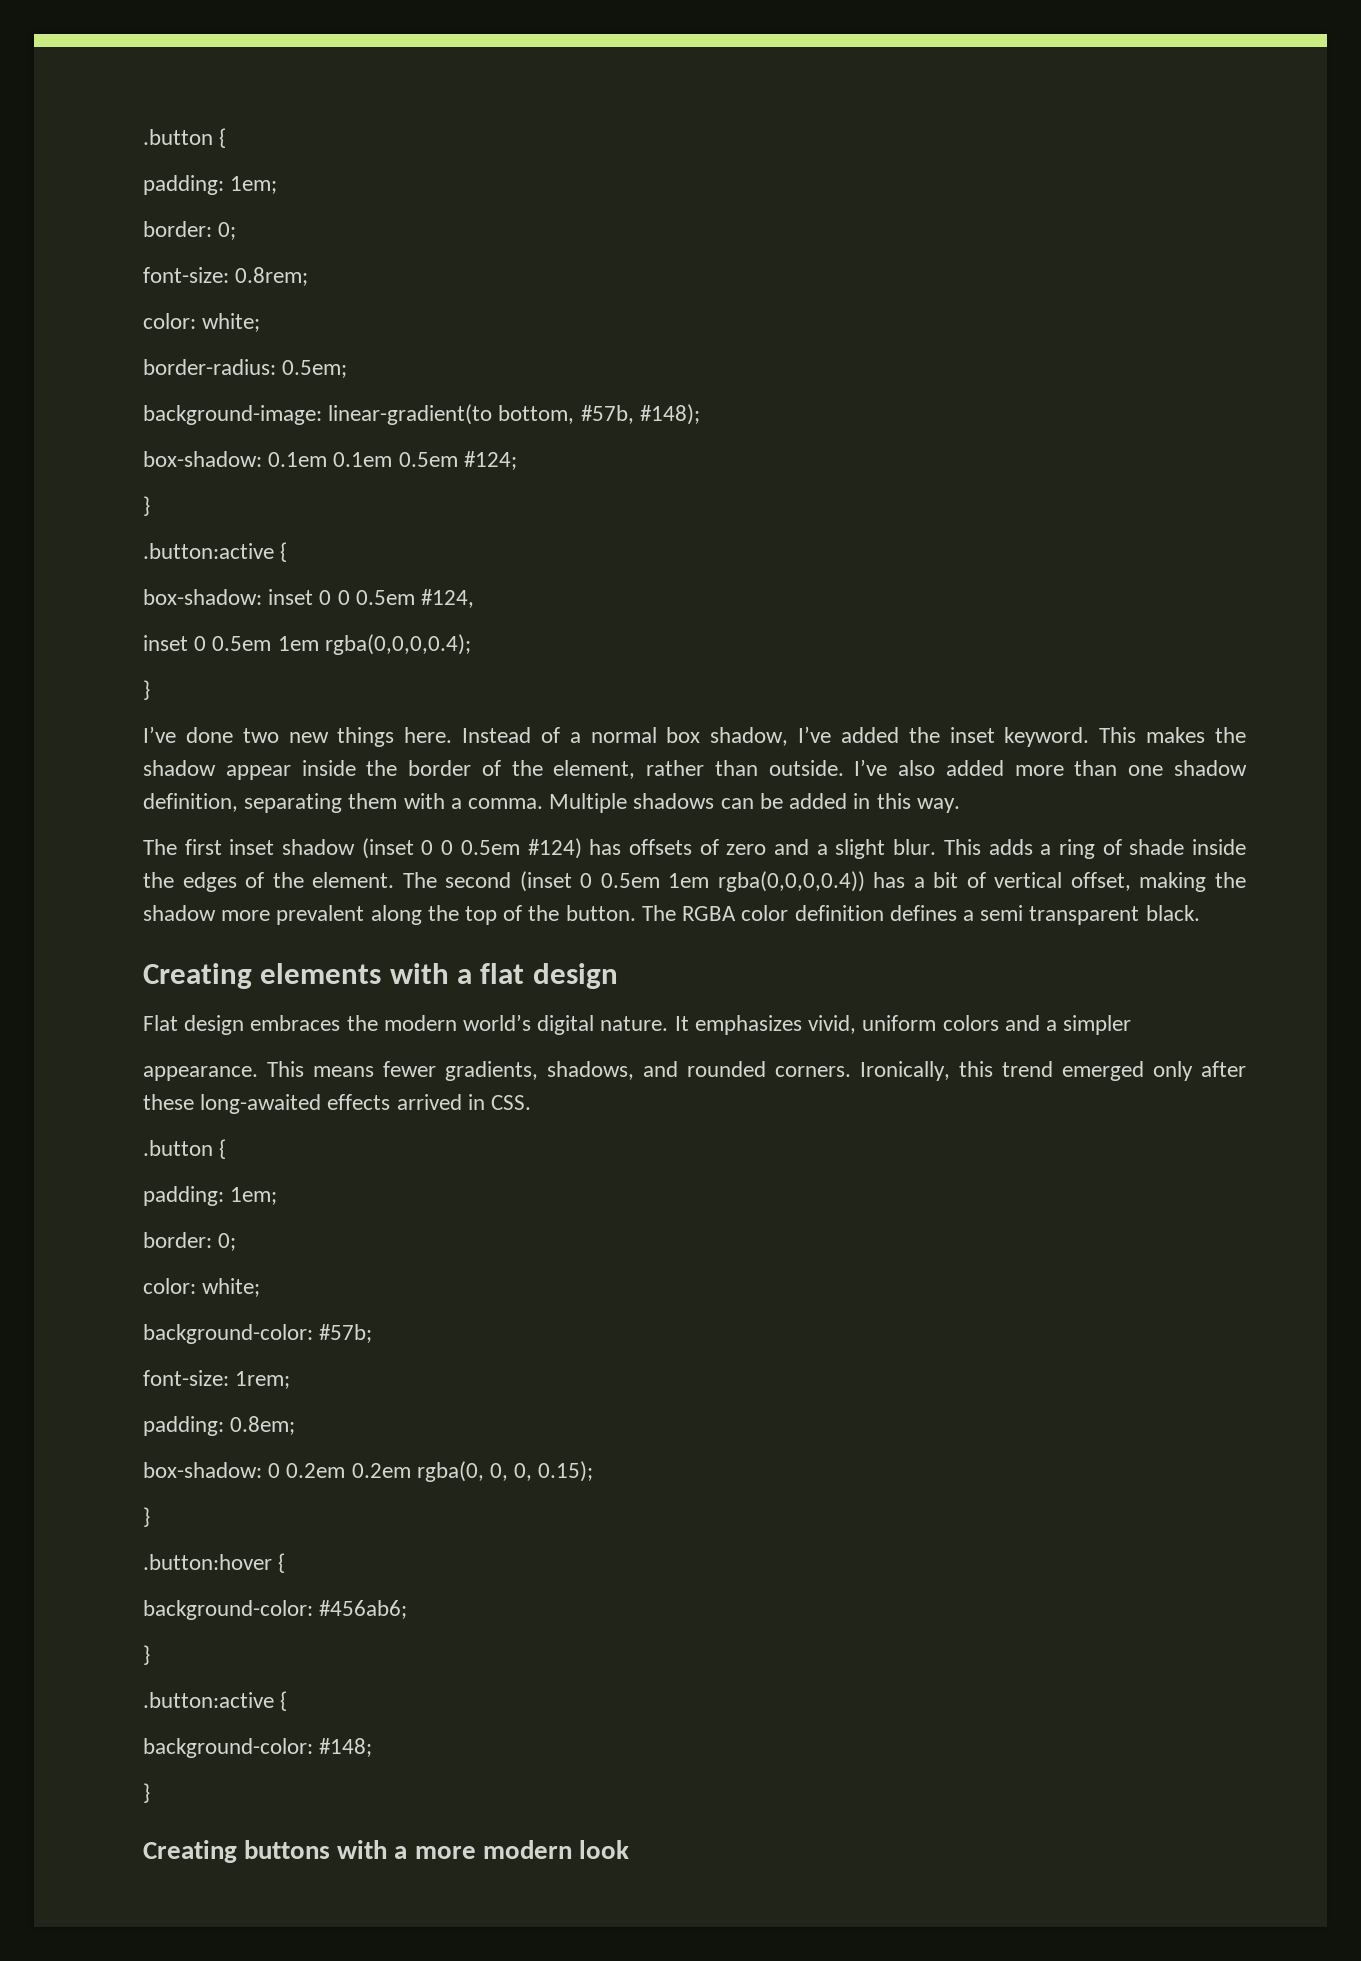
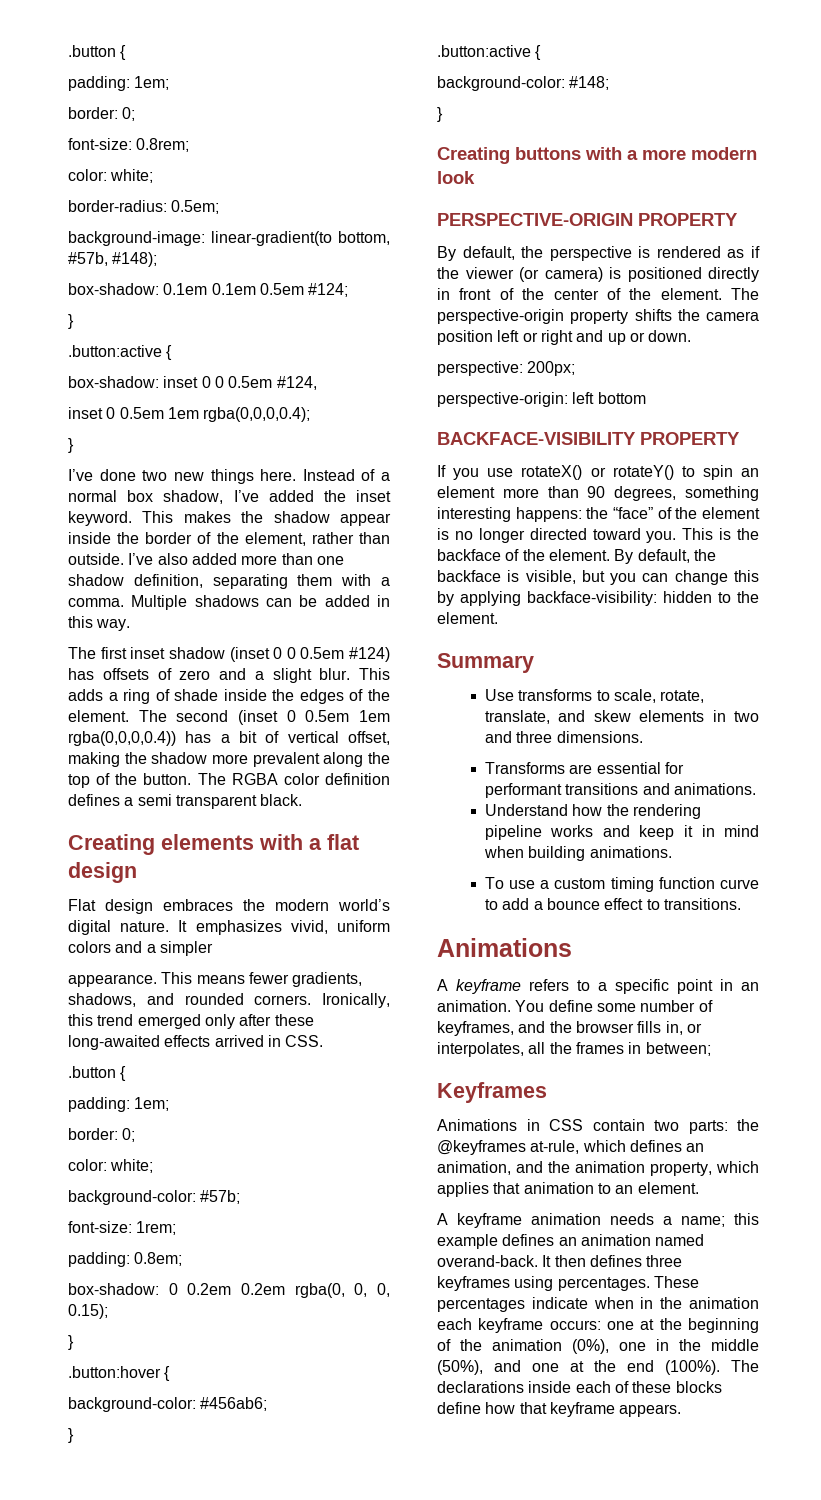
(629, 1849) none -> [437,213,738,226] [437,246,760,261] [437,267,759,282] [437,288,759,300] [437,309,759,324] [437,330,692,345] [437,361,576,376] [437,392,646,407] [437,432,740,445] [437,465,759,480] [437,486,759,501] [437,507,760,522] [437,528,759,543] [437,549,716,564] [437,570,759,585] [437,591,759,606] [437,612,498,624] [437,653,534,673] [484,689,705,703] [484,710,759,724] [484,731,643,743] [484,762,684,774] [484,783,756,798] [484,804,701,819] [484,825,759,840] [483,846,672,861] [484,877,759,892] [484,898,741,910] [437,938,572,957] [437,979,759,994] [437,1000,713,1012] [437,1021,702,1036] [437,1042,711,1057] [437,1082,547,1103] [437,1119,759,1134] [437,1140,705,1155] [437,1161,759,1176] [437,1182,699,1197] [437,1213,759,1228] [437,1234,705,1249] [437,1255,683,1267] [437,1276,699,1291] [437,1297,759,1312] [437,1318,759,1333] [437,1339,759,1354] [437,1360,759,1375] [437,1381,722,1393] [437,1402,682,1417] // PERSPECTIVE-ORIGIN PROPERTY // By default, the perspective is rendered as if the viewer (or camera) is positioned directly in front of the center of the element. The perspective-origin property shifts the camera position left or right and up or down. // perspective: 200px; // perspective-origin: left bottom // BACKFACE-VISIBILITY PROPERTY // If you use rotateX() or rotateY() to spin an element more than 90 degrees, something interesting happens: the “face” of the element is no longer directed toward you. This is the backface of the element. By default, the backface is visible, but you can change this by applying backface-visibility: hidden to the element. // Summary // Use transforms to scale, rotate, translate, and skew elements in two and three dimensions. // Transforms are essential for performant transitions and animations. // Understand how the rendering pipeline works and keep it in mind when building animations. // To use a custom timing function curve to add a bounce effect to transitions. // Animations // A keyframe refers to a specific point in an animation. You define some number of keyframes, and the browser fills in, or interpolates, all the frames in between; // Keyframes // Animations in CSS contain two parts: the @keyframes at-rule, which defines an animation, and the animation property, which applies that animation to an element. // A keyframe animation needs a name; this example defines an animation named overand-back. It then defines three keyframes using percentages. These percentages indicate when in the animation each keyframe occurs: one at the beginning of the animation (0%), one in the middle (50%), and one at the end (100%). The declarations inside each of these blocks define how that keyframe appears.

